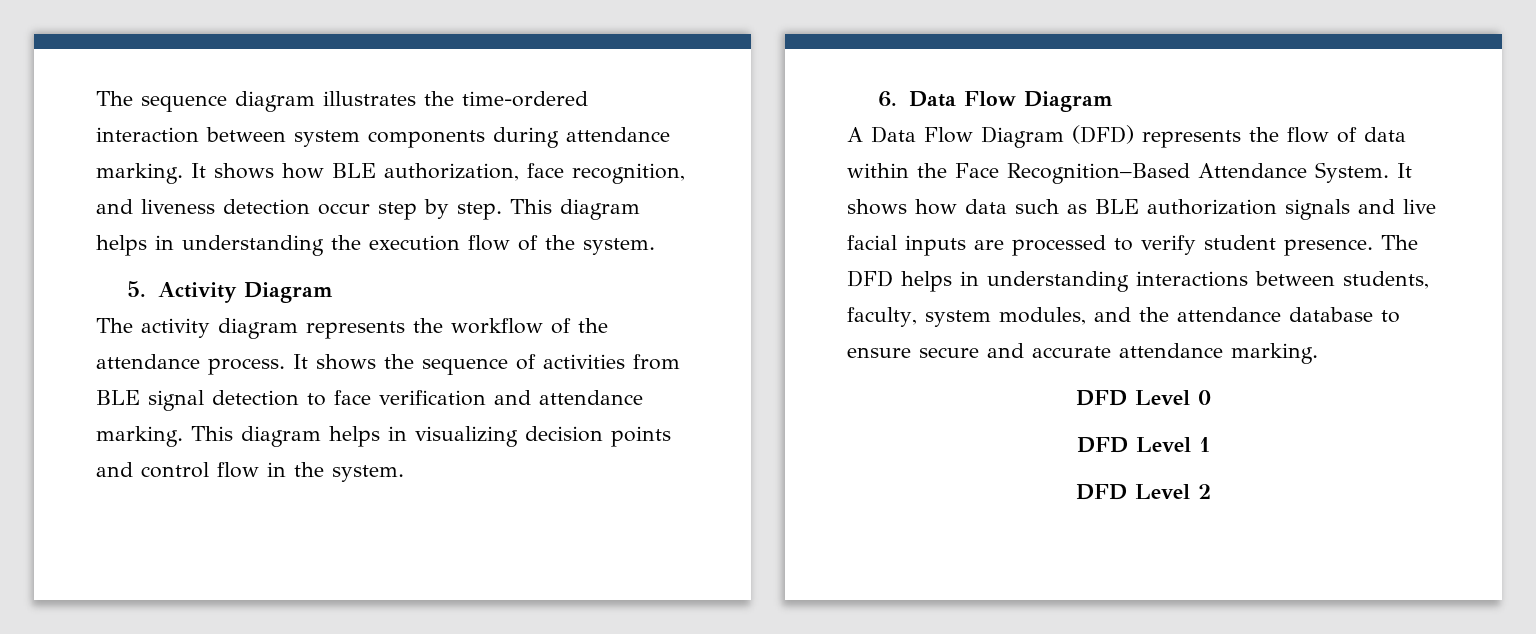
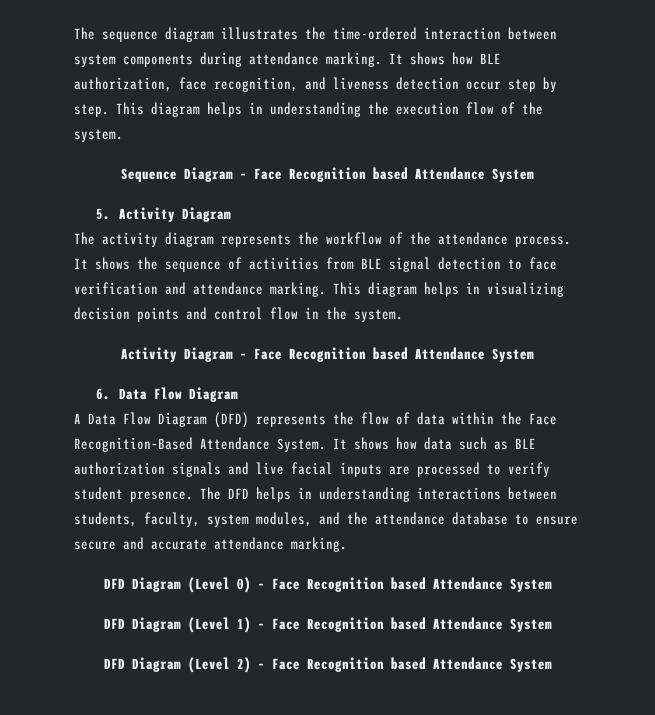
(655, 246) none -> [121,167,534,182] // Sequence Diagram – Face Recognition based Attendance System
(404, 473) none -> [121,347,534,362] // Activity Diagram – Face Recognition based Attendance System
[1135,390,1211,405] [1077,437,1210,453] [1076,484,1211,500] Level 0 // DFD Level 1 // DFD Level 2 -> [131,577,552,593] [103,617,552,633] [103,657,552,673] Diagram (Level 0) – Face Recognition based Attendance System // DFD Diagram (Level 1) – Face Recognition based Attendance System // DFD Diagram (Level 2) – Face Recognition based Attendance System

